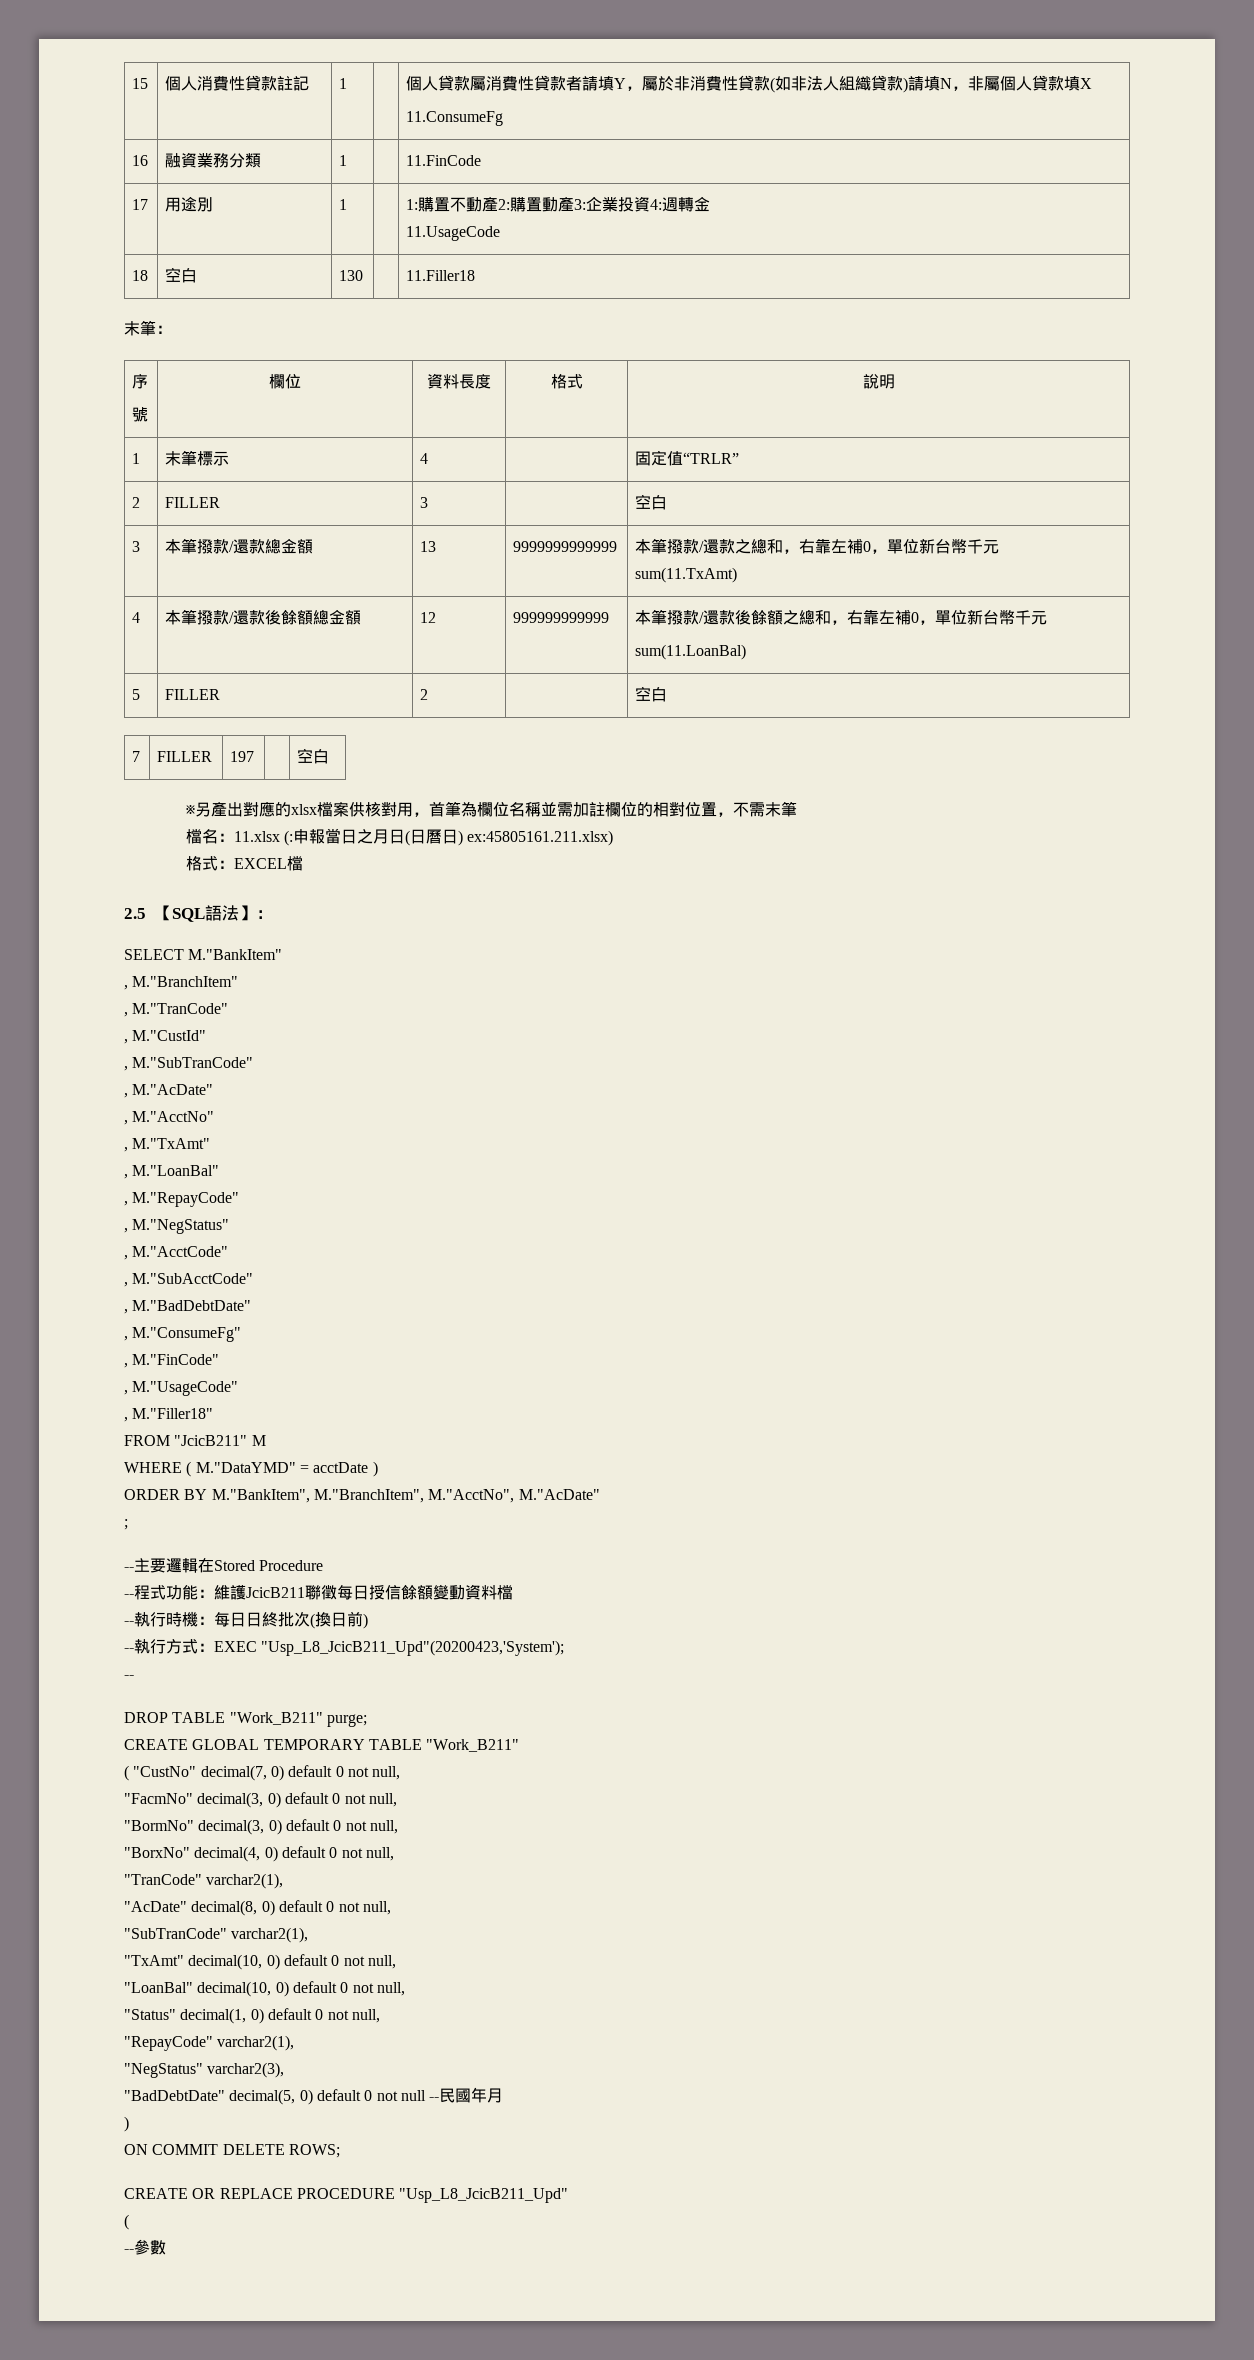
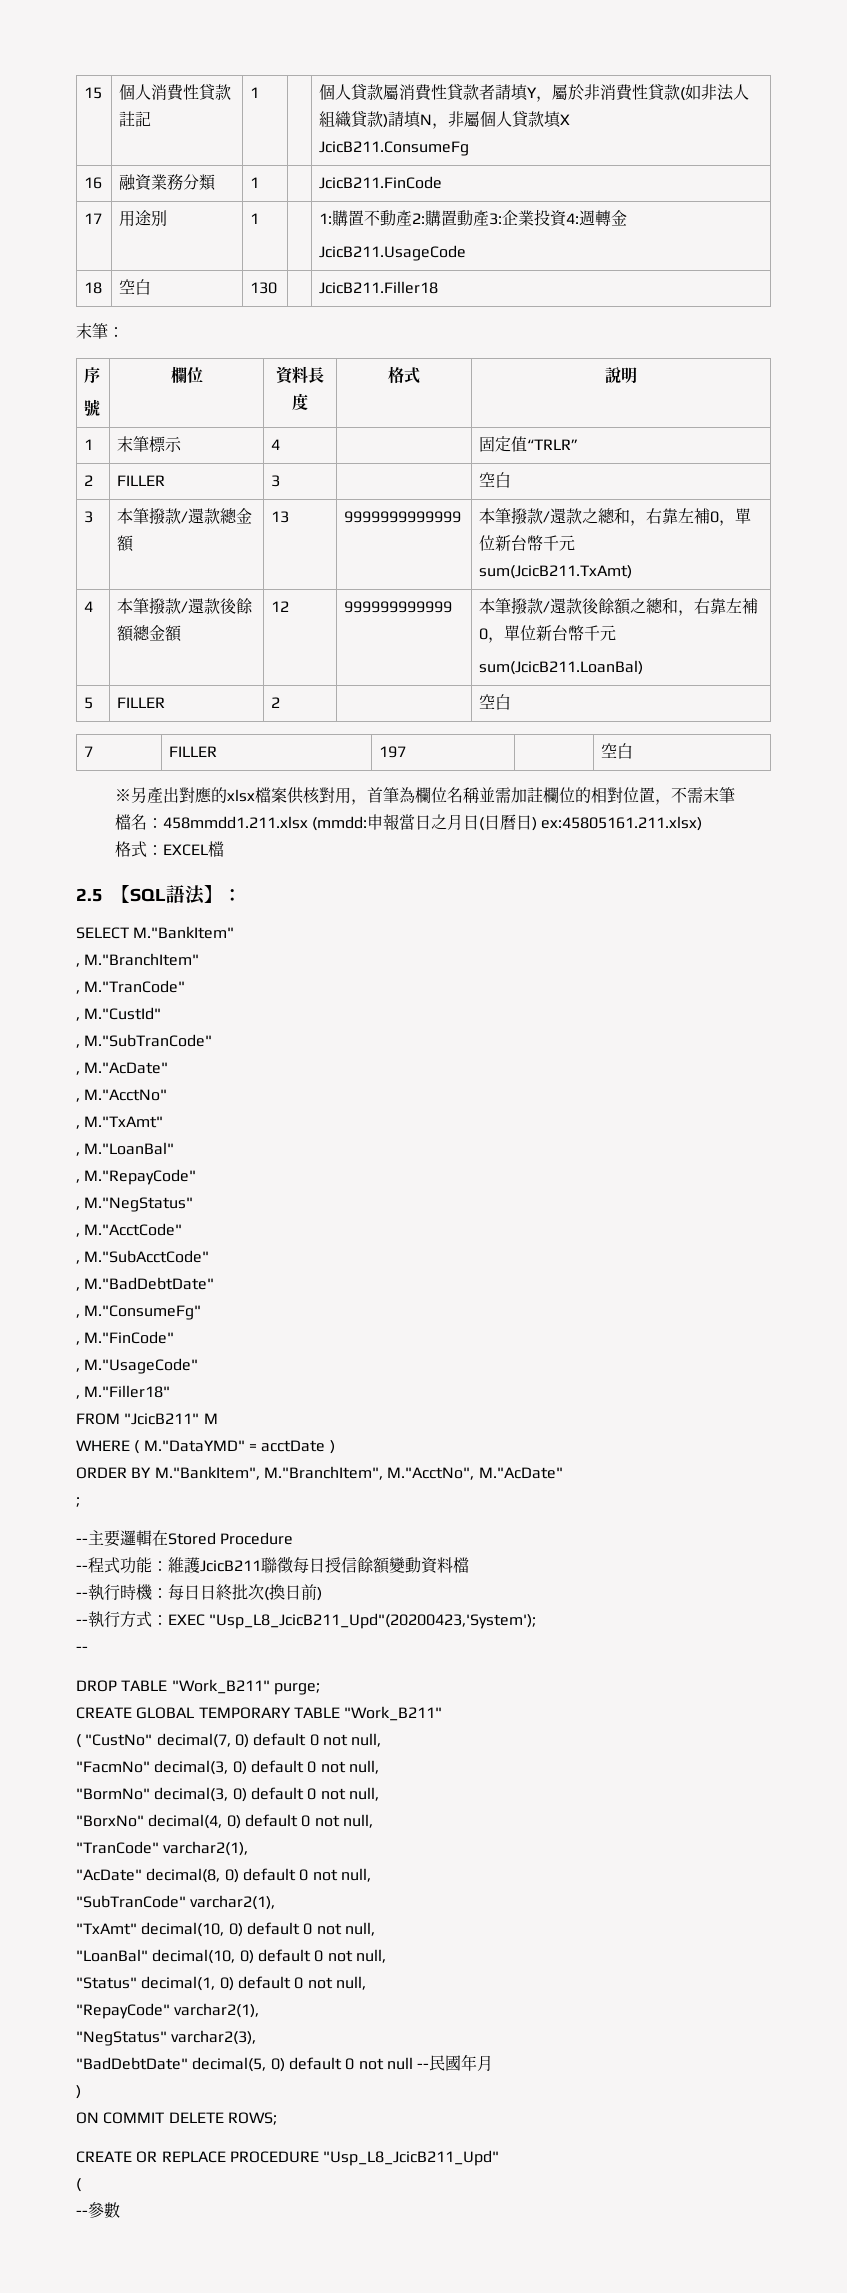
[406,111,504,126] 11.ConsumeFg -> [319,141,470,156] JcicB211.ConsumeFg
[406,155,482,166] 11.FinCode -> [319,176,443,189] JcicB211.FinCode
[406,226,501,241] 11.UsageCode -> [319,245,467,261] JcicB211.UsageCode
[406,270,476,281] 11.Filler18 -> [319,281,439,294] JcicB211.Filler18
[635,567,738,583] sum(11.TxAmt) -> [479,565,633,579] sum(JcicB211.TxAmt)
[635,644,747,660] sum(11.LoanBal) -> [479,660,644,675] sum(JcicB211.LoanBal)
[233,830,293,846] 11.xlsx (: -> [162,816,367,831] 458mmdd1.211.xlsx (mmdd:

